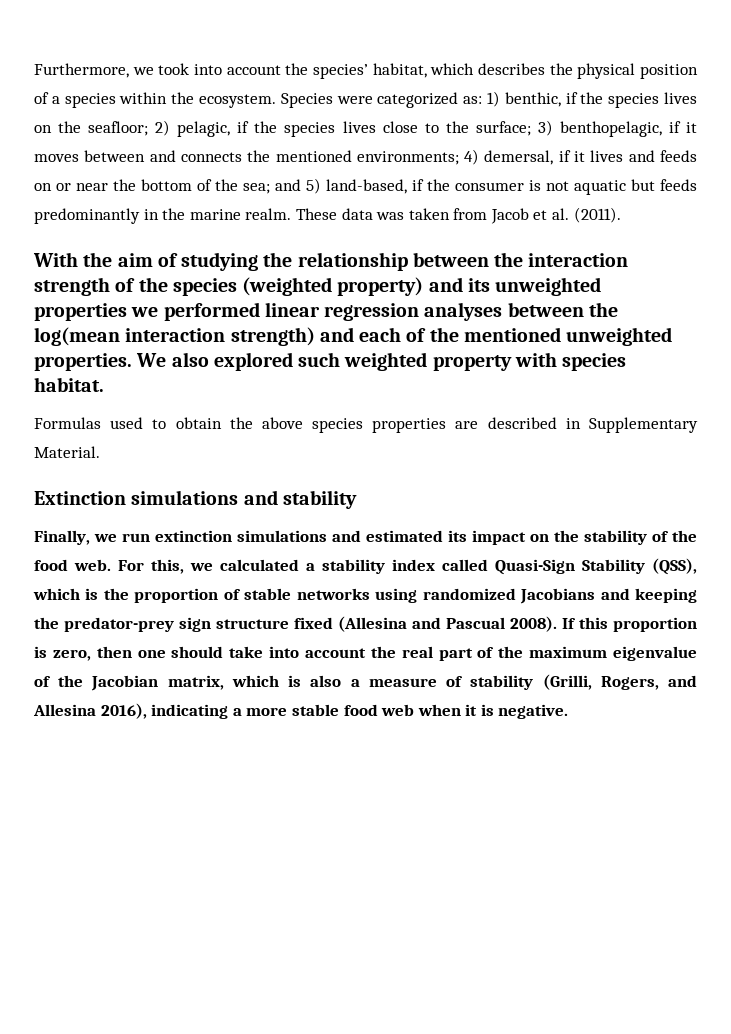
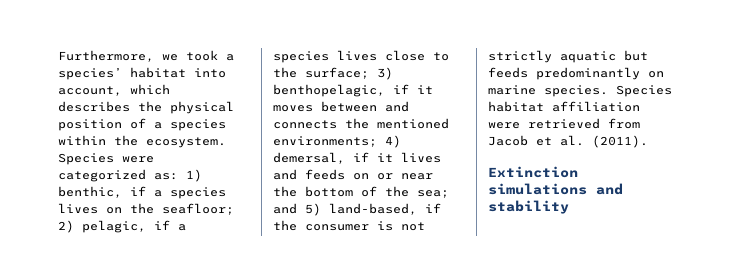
[193,63,427,79] into account the species’ habitat, -> [226,54,234,61] [58,67,226,80] [58,86,122,96] a species’ habitat into account,
[580,92,604,104] the -> [154,190,162,197] a
[254,121,278,133] the -> [178,224,186,231] a
(569, 186) none -> [488,50,552,63] strictly
[143,208,450,220] in the marine realm. These data was taken -> [648,71,664,78] [488,85,672,97] [488,101,640,112] [488,118,600,129] on marine species. Species habitat affiliation were retrieved
[33,252,629,271] [34,277,602,296] [34,302,618,321] [34,327,673,346] [34,352,627,371] [34,377,104,392] [34,417,698,433] [34,446,100,458] [34,490,357,509] [34,530,697,545] [34,558,697,575] [33,588,697,604] [34,616,697,632] [34,646,697,661] [34,674,697,691] [33,703,569,719] With the aim of studying the relationship between the interaction strength of the species (weighted property) and its unweighted properties we performed linear regression analyses between the log(mean interaction strength) and each of the mentioned unweighted properties. We also explored such weighted property with species habitat. // Formulas used to obtain the above species properties are described in Supplementary Material. // Extinction simulations and stability // Finally, we run extinction simulations and estimated its impact on the stability of the food web. For this, we calculated a stability index called Quasi-Sign Stability (QSS), which is the proportion of stable networks using randomized Jacobians and keeping the predator-prey sign structure fixed (Allesina and Pascual 2008). If this proportion is zero, then one should take into account the real part of the maximum eigenvalue of the Jacobian matrix, which is also a measure of stability (Grilli, Rogers, and Allesina 2016), indicating a more stable food web when it is negative. -> [488,166,578,178] [488,183,623,195] [488,200,569,214] Extinction simulations and stability

